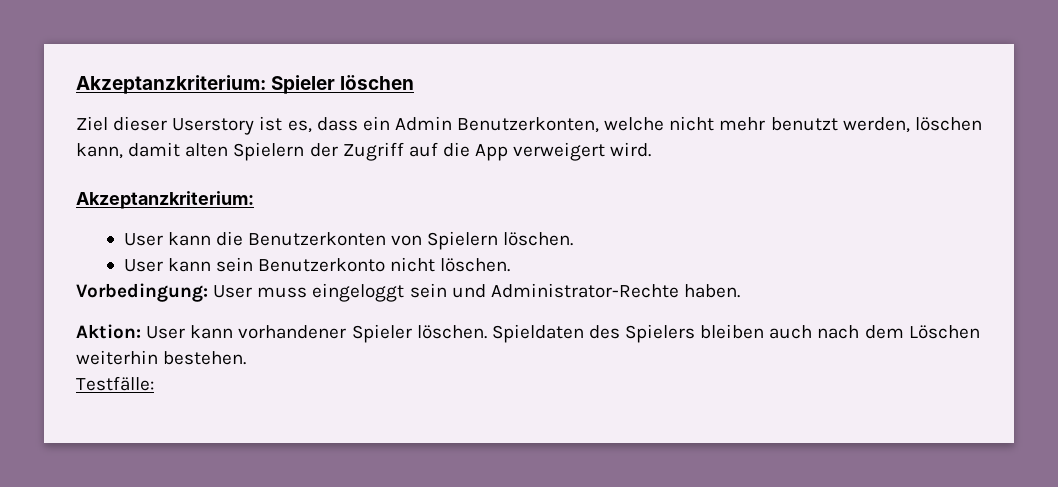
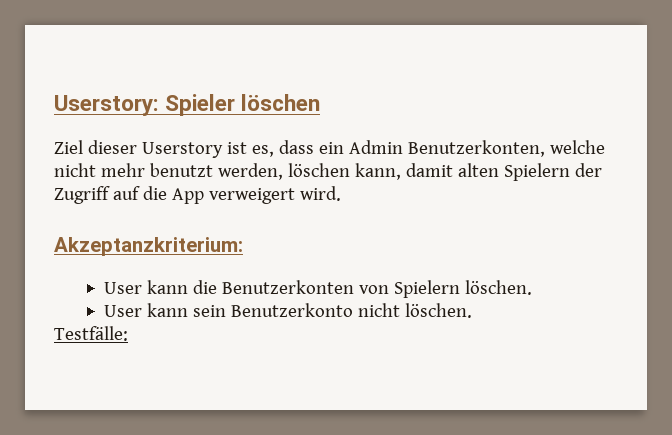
[76,75,266,94] Akzeptanzkriterium: -> [54,95,159,116] Userstory:
[76,283,740,302] [76,324,980,343] [76,350,247,365] // Vorbedingung: User muss eingeloggt sein und Administrator-Rechte haben. // Aktion: User kann vorhandener Spieler löschen. Spieldaten des Spielers bleiben auch nach dem Löschen weiterhin bestehen. -> (473, 310) none

